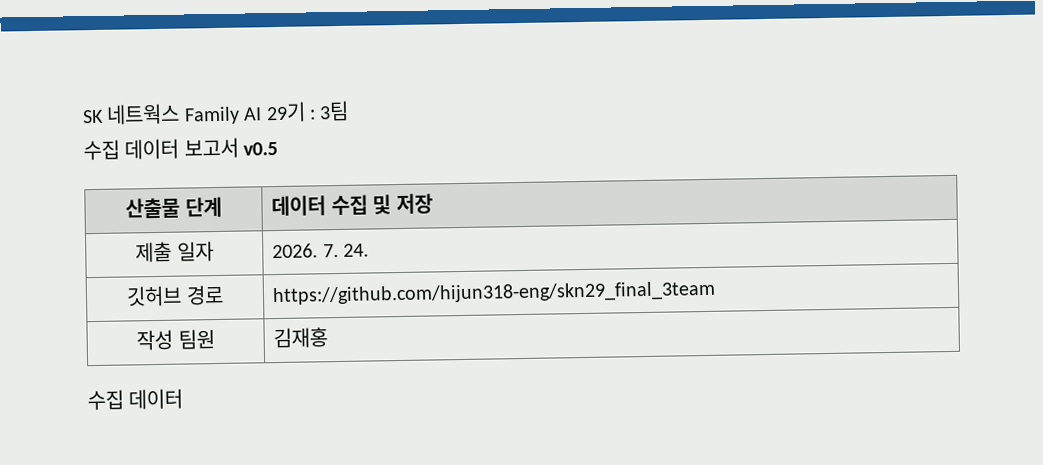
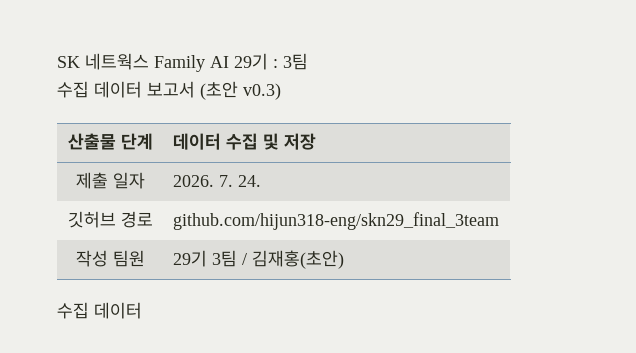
[243,141,279,156] v0.5 -> [200,81,281,100] (초안 v0.3)
[272,280,717,307] https://github.com/hijun318-eng/skn29_final_3team -> [172,212,499,230] github.com/hijun318-eng/skn29_final_3team
[273,327,329,349] 김재홍 -> [172,250,344,269] 29기 3팀 / 김재홍(초안)

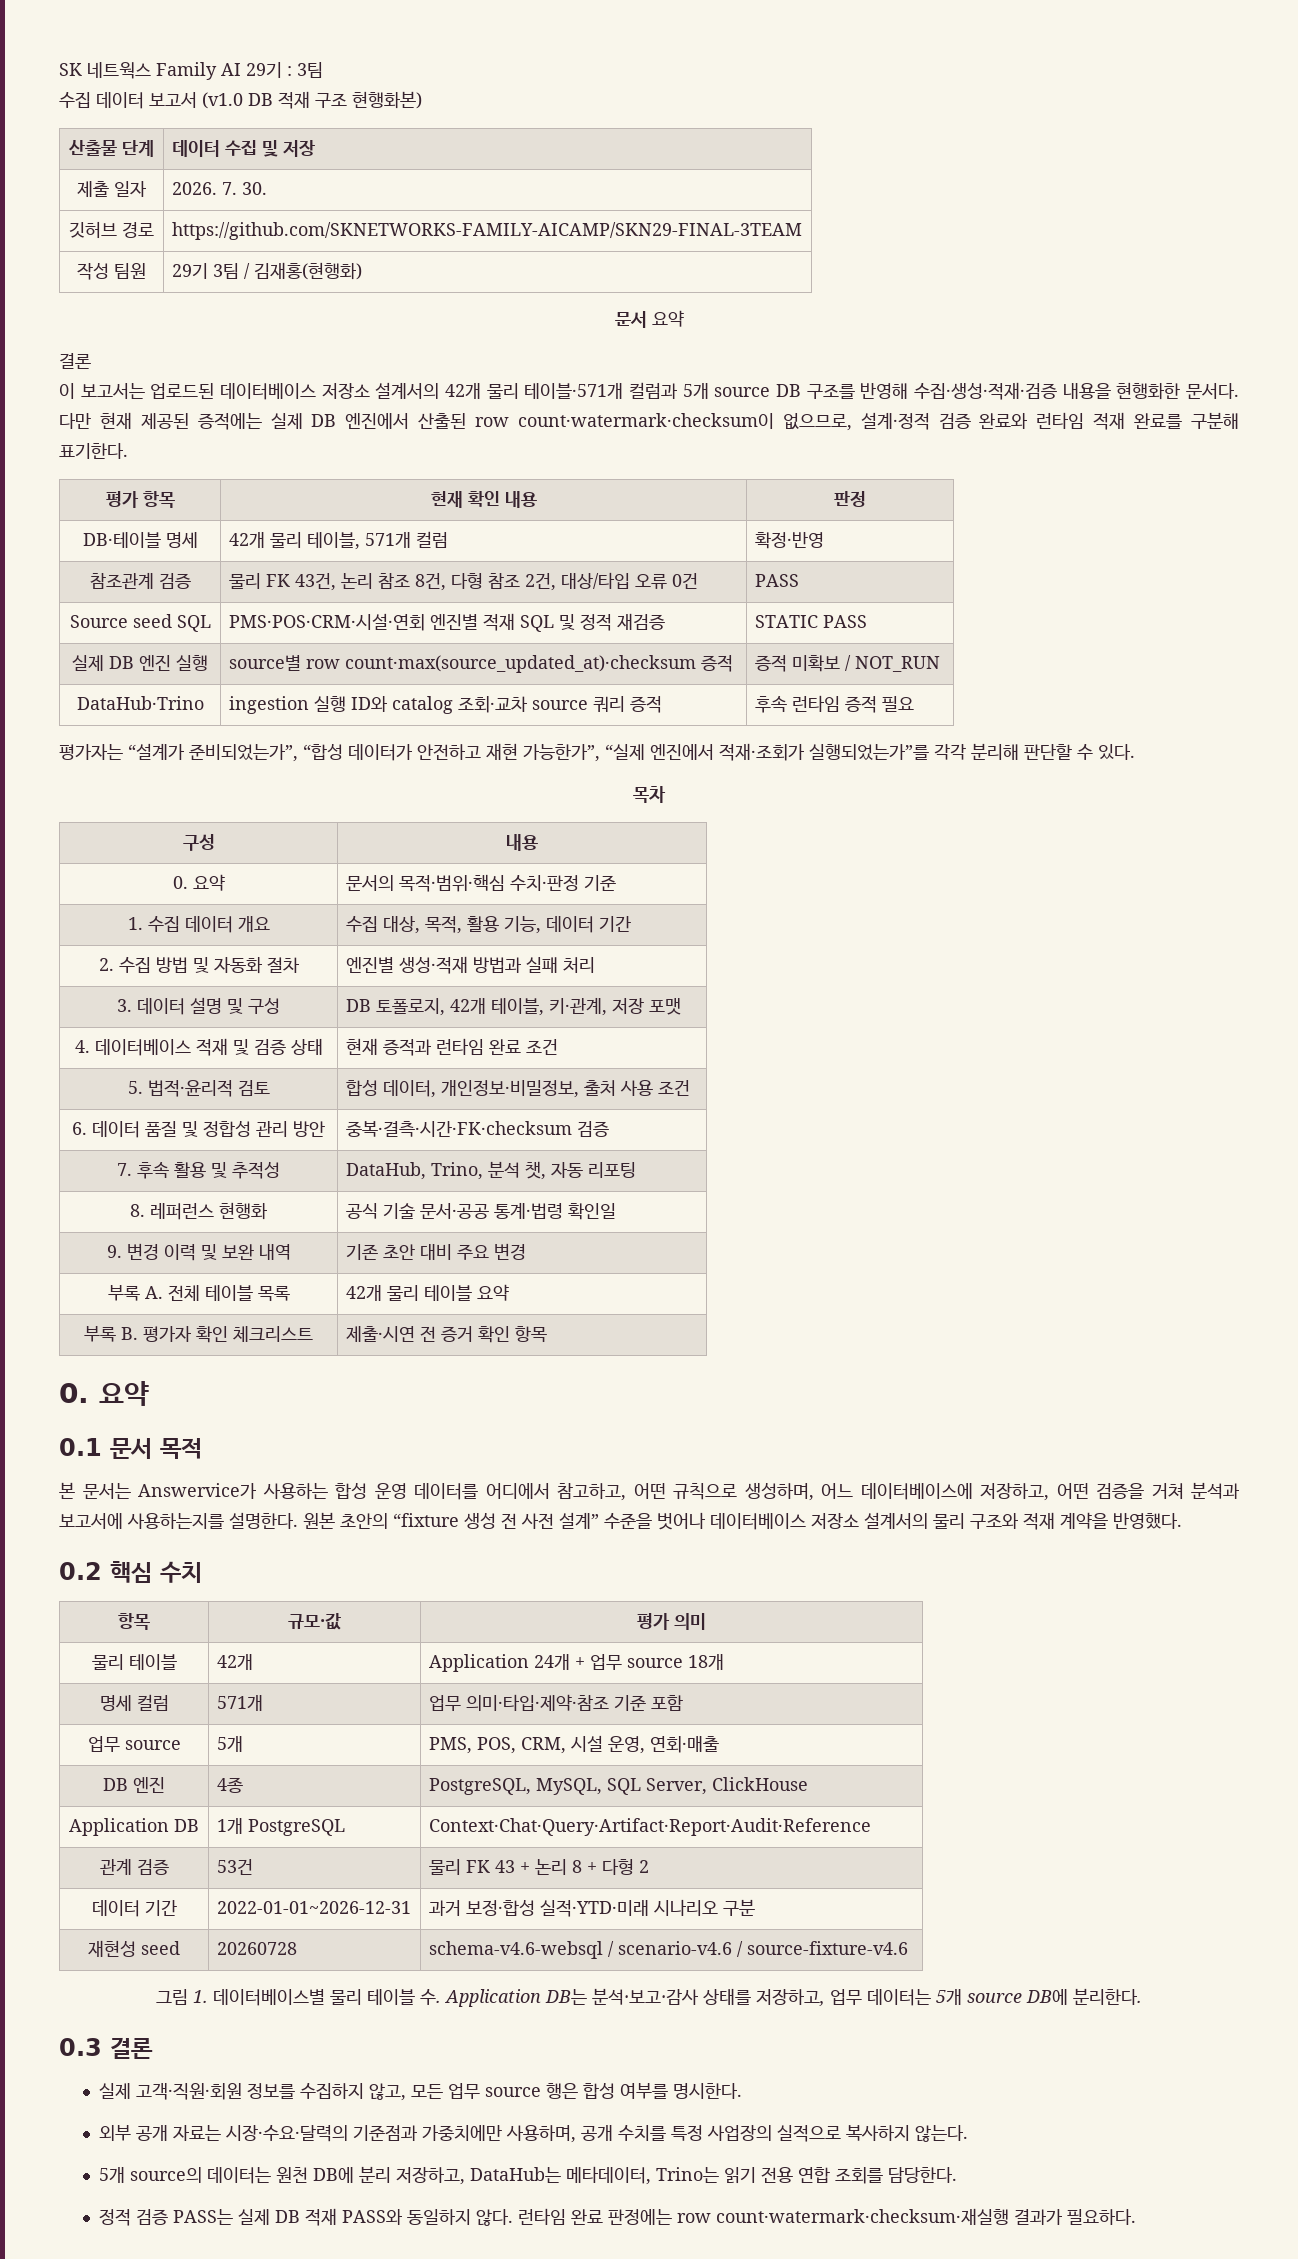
[200,81,281,100] (초안 v0.3) -> [202,91,422,109] (v1.0 DB 적재 구조 현행화본)
[237,175,261,187] 24. -> [241,182,267,195] 30.
[172,212,499,230] github.com/hijun318-eng/skn29_final_3team -> [171,222,802,240] https://github.com/SKNETWORKS-FAMILY-AICAMP/SKN29-FINAL-3TEAM
[251,250,344,269] [57,302,142,319] 김재홍(초안) // 수집 데이터 -> [253,262,362,280] [614,310,684,328] [59,353,91,369] [59,382,1239,400] [59,412,1240,431] [59,443,128,459] [105,491,175,508] [430,491,537,508] [834,491,866,507] [82,532,198,548] [228,531,448,550] [754,532,824,549] [89,572,191,589] [228,572,698,591] [754,574,799,587] [69,614,211,632] [228,613,665,632] [754,615,867,628] [72,655,208,671] [228,655,733,673] [754,655,940,672] [76,696,204,710] [228,696,662,714] [754,695,914,713] [59,743,1135,762] [633,786,666,803] [182,834,215,851] [506,834,538,851] [172,874,225,891] [345,874,616,892] [127,916,270,933] [345,916,631,934] [98,956,300,974] [345,956,595,974] [117,997,280,1015] [345,997,681,1016] [74,1038,323,1056] [345,1038,558,1056] [127,1080,270,1097] [345,1080,690,1098] [72,1121,325,1138] [345,1121,609,1137] [117,1162,280,1179] [345,1161,636,1180] [130,1202,268,1220] [345,1202,616,1220] [106,1243,291,1261] [345,1243,526,1260] [107,1285,290,1302] [345,1284,509,1301] [84,1326,313,1343] [345,1326,547,1343] [59,1381,149,1406] [59,1438,202,1459] [59,1482,1240,1501] [59,1512,1182,1530] [59,1561,202,1583] [118,1613,150,1630] [288,1613,341,1630] [637,1613,706,1630] [91,1654,177,1670] [216,1654,253,1670] [428,1654,724,1672] [99,1694,169,1711] [216,1695,263,1711] [428,1694,683,1711] [87,1736,181,1752] [216,1736,243,1752] [428,1735,719,1754] [103,1777,165,1793] [216,1777,243,1793] [428,1777,808,1795] [69,1818,199,1836] [216,1818,345,1836] [428,1818,871,1836] [99,1858,169,1875] [216,1859,253,1875] [428,1859,649,1875] [91,1900,177,1917] [216,1901,411,1914] [428,1899,755,1917] [88,1940,180,1957] [216,1942,297,1955] [428,1941,908,1959] [156,1988,1142,2007] [59,2037,153,2059] [99,2083,743,2101] [99,2125,969,2143] [99,2166,958,2185] [99,2208,1137,2226] 김재홍(현행화) // 문서 요약 // 결론 // 이 보고서는 업로드된 데이터베이스 저장소 설계서의 42개 물리 테이블·571개 컬럼과 5개 source DB 구조를 반영해 수집·생성·적재·검증 내용을 현행화한 문서다. 다만 현재 제공된 증적에는 실제 DB 엔진에서 산출된 row count·watermark·checksum이 없으므로, 설계·정적 검증 완료와 런타임 적재 완료를 구분해 표기한다. // 평가 항목 | 현재 확인 내용 | 판정 // DB·테이블 명세 | 42개 물리 테이블, 571개 컬럼 | 확정·반영 // 참조관계 검증 | 물리 FK 43건, 논리 참조 8건, 다형 참조 2건, 대상/타입 오류 0건 | PASS // Source seed SQL | PMS·POS·CRM·시설·연회 엔진별 적재 SQL 및 정적 재검증 | STATIC PASS // 실제 DB 엔진 실행 | source별 row count·max(source_updated_at)·checksum 증적 | 증적 미확보 / NOT_RUN // DataHub·Trino | ingestion 실행 ID와 catalog 조회·교차 source 쿼리 증적 | 후속 런타임 증적 필요 // 평가자는 “설계가 준비되었는가”, “합성 데이터가 안전하고 재현 가능한가”, “실제 엔진에서 적재·조회가 실행되었는가”를 각각 분리해 판단할 수 있다. // 목차 // 구성 | 내용 // 0. 요약 | 문서의 목적·범위·핵심 수치·판정 기준 // 1. 수집 데이터 개요 | 수집 대상, 목적, 활용 기능, 데이터 기간 // 2. 수집 방법 및 자동화 절차 | 엔진별 생성·적재 방법과 실패 처리 // 3. 데이터 설명 및 구성 | DB 토폴로지, 42개 테이블, 키·관계, 저장 포맷 // 4. 데이터베이스 적재 및 검증 상태 | 현재 증적과 런타임 완료 조건 // 5. 법적·윤리적 검토 | 합성 데이터, 개인정보·비밀정보, 출처 사용 조건 // 6. 데이터 품질 및 정합성 관리 방안 | 중복·결측·시간·FK·checksum 검증 // 7. 후속 활용 및 추적성 | DataHub, Trino, 분석 챗, 자동 리포팅 // 8. 레퍼런스 현행화 | 공식 기술 문서·공공 통계·법령 확인일 // 9. 변경 이력 및 보완 내역 | 기존 초안 대비 주요 변경 // 부록 A. 전체 테이블 목록 | 42개 물리 테이블 요약 // 부록 B. 평가자 확인 체크리스트 | 제출·시연 전 증거 확인 항목 // 0. 요약 // 0.1 문서 목적 // 본 문서는 Answervice가 사용하는 합성 운영 데이터를 어디에서 참고하고, 어떤 규칙으로 생성하며, 어느 데이터베이스에 저장하고, 어떤 검증을 거쳐 분석과 보고서에 사용하는지를 설명한다. 원본 초안의 “fixture 생성 전 사전 설계” 수준을 벗어나 데이터베이스 저장소 설계서의 물리 구조와 적재 계약을 반영했다. // 0.2 핵심 수치 // 항목 | 규모·값 | 평가 의미 // 물리 테이블 | 42개 | Application 24개 + 업무 source 18개 // 명세 컬럼 | 571개 | 업무 의미·타입·제약·참조 기준 포함 // 업무 source | 5개 | PMS, POS, CRM, 시설 운영, 연회·매출 // DB 엔진 | 4종 | PostgreSQL, MySQL, SQL Server, ClickHouse // Application DB | 1개 PostgreSQL | Context·Chat·Query·Artifact·Report·Audit·Reference // 관계 검증 | 53건 | 물리 FK 43 + 논리 8 + 다형 2 // 데이터 기간 | 2022-01-01~2026-12-31 | 과거 보정·합성 실적·YTD·미래 시나리오 구분 // 재현성 seed | 20260728 | schema-v4.6-websql / scenario-v4.6 / source-fixture-v4.6 // 그림 1. 데이터베이스별 물리 테이블 수. Application DB는 분석·보고·감사 상태를 저장하고, 업무 데이터는 5개 source DB에 분리한다. // 0.3 결론 // 실제 고객·직원·회원 정보를 수집하지 않고, 모든 업무 source 행은 합성 여부를 명시한다. // 외부 공개 자료는 시장·수요·달력의 기준점과 가중치에만 사용하며, 공개 수치를 특정 사업장의 실적으로 복사하지 않는다. // 5개 source의 데이터는 원천 DB에 분리 저장하고, DataHub는 메타데이터, Trino는 읽기 전용 연합 조회를 담당한다. // 정적 검증 PASS는 실제 DB 적재 PASS와 동일하지 않다. 런타임 완료 판정에는 row count·watermark·checksum·재실행 결과가 필요하다.

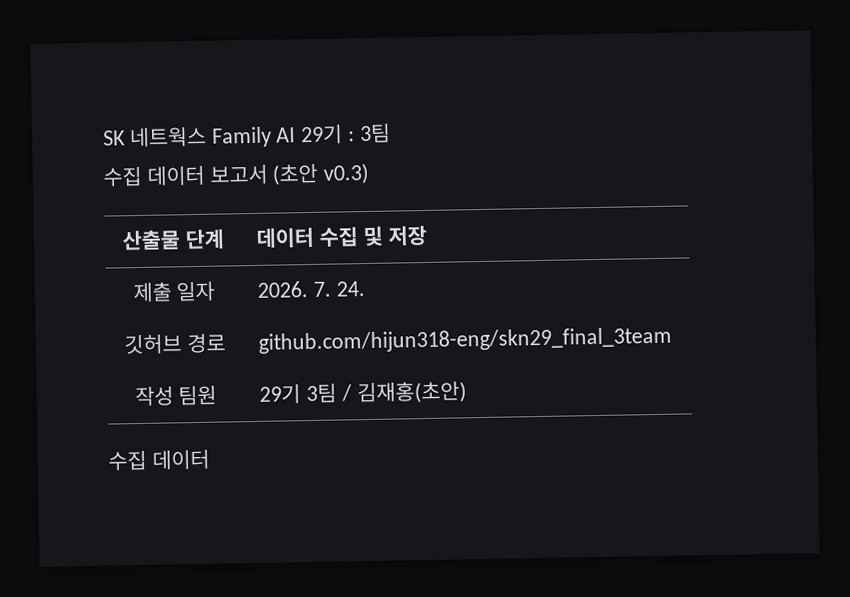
[202,91,422,109] (v1.0 DB 적재 구조 현행화본) -> [272,162,370,186] (초안 v0.3)
[241,182,267,195] 30. -> [336,281,366,297] 24.
[171,222,802,240] https://github.com/SKNETWORKS-FAMILY-AICAMP/SKN29-FINAL-3TEAM -> [258,326,673,354] github.com/hijun318-eng/skn29_final_3team
[253,262,362,280] [614,310,684,328] [59,353,91,369] [59,382,1239,400] [59,412,1240,431] [59,443,128,459] [105,491,175,508] [430,491,537,508] [834,491,866,507] [82,532,198,548] [228,531,448,550] [754,532,824,549] [89,572,191,589] [228,572,698,591] [754,574,799,587] [69,614,211,632] [228,613,665,632] [754,615,867,628] [72,655,208,671] [228,655,733,673] [754,655,940,672] [76,696,204,710] [228,696,662,714] [754,695,914,713] [59,743,1135,762] [633,786,666,803] [182,834,215,851] [506,834,538,851] [172,874,225,891] [345,874,616,892] [127,916,270,933] [345,916,631,934] [98,956,300,974] [345,956,595,974] [117,997,280,1015] [345,997,681,1016] [74,1038,323,1056] [345,1038,558,1056] [127,1080,270,1097] [345,1080,690,1098] [72,1121,325,1138] [345,1121,609,1137] [117,1162,280,1179] [345,1161,636,1180] [130,1202,268,1220] [345,1202,616,1220] [106,1243,291,1261] [345,1243,526,1260] [107,1285,290,1302] [345,1284,509,1301] [84,1326,313,1343] [345,1326,547,1343] [59,1381,149,1406] [59,1438,202,1459] [59,1482,1240,1501] [59,1512,1182,1530] [59,1561,202,1583] [118,1613,150,1630] [288,1613,341,1630] [637,1613,706,1630] [91,1654,177,1670] [216,1654,253,1670] [428,1654,724,1672] [99,1694,169,1711] [216,1695,263,1711] [428,1694,683,1711] [87,1736,181,1752] [216,1736,243,1752] [428,1735,719,1754] [103,1777,165,1793] [216,1777,243,1793] [428,1777,808,1795] [69,1818,199,1836] [216,1818,345,1836] [428,1818,871,1836] [99,1858,169,1875] [216,1859,253,1875] [428,1859,649,1875] [91,1900,177,1917] [216,1901,411,1914] [428,1899,755,1917] [88,1940,180,1957] [216,1942,297,1955] [428,1941,908,1959] [156,1988,1142,2007] [59,2037,153,2059] [99,2083,743,2101] [99,2125,969,2143] [99,2166,958,2185] [99,2208,1137,2226] 김재홍(현행화) // 문서 요약 // 결론 // 이 보고서는 업로드된 데이터베이스 저장소 설계서의 42개 물리 테이블·571개 컬럼과 5개 source DB 구조를 반영해 수집·생성·적재·검증 내용을 현행화한 문서다. 다만 현재 제공된 증적에는 실제 DB 엔진에서 산출된 row count·watermark·checksum이 없으므로, 설계·정적 검증 완료와 런타임 적재 완료를 구분해 표기한다. // 평가 항목 | 현재 확인 내용 | 판정 // DB·테이블 명세 | 42개 물리 테이블, 571개 컬럼 | 확정·반영 // 참조관계 검증 | 물리 FK 43건, 논리 참조 8건, 다형 참조 2건, 대상/타입 오류 0건 | PASS // Source seed SQL | PMS·POS·CRM·시설·연회 엔진별 적재 SQL 및 정적 재검증 | STATIC PASS // 실제 DB 엔진 실행 | source별 row count·max(source_updated_at)·checksum 증적 | 증적 미확보 / NOT_RUN // DataHub·Trino | ingestion 실행 ID와 catalog 조회·교차 source 쿼리 증적 | 후속 런타임 증적 필요 // 평가자는 “설계가 준비되었는가”, “합성 데이터가 안전하고 재현 가능한가”, “실제 엔진에서 적재·조회가 실행되었는가”를 각각 분리해 판단할 수 있다. // 목차 // 구성 | 내용 // 0. 요약 | 문서의 목적·범위·핵심 수치·판정 기준 // 1. 수집 데이터 개요 | 수집 대상, 목적, 활용 기능, 데이터 기간 // 2. 수집 방법 및 자동화 절차 | 엔진별 생성·적재 방법과 실패 처리 // 3. 데이터 설명 및 구성 | DB 토폴로지, 42개 테이블, 키·관계, 저장 포맷 // 4. 데이터베이스 적재 및 검증 상태 | 현재 증적과 런타임 완료 조건 // 5. 법적·윤리적 검토 | 합성 데이터, 개인정보·비밀정보, 출처 사용 조건 // 6. 데이터 품질 및 정합성 관리 방안 | 중복·결측·시간·FK·checksum 검증 // 7. 후속 활용 및 추적성 | DataHub, Trino, 분석 챗, 자동 리포팅 // 8. 레퍼런스 현행화 | 공식 기술 문서·공공 통계·법령 확인일 // 9. 변경 이력 및 보완 내역 | 기존 초안 대비 주요 변경 // 부록 A. 전체 테이블 목록 | 42개 물리 테이블 요약 // 부록 B. 평가자 확인 체크리스트 | 제출·시연 전 증거 확인 항목 // 0. 요약 // 0.1 문서 목적 // 본 문서는 Answervice가 사용하는 합성 운영 데이터를 어디에서 참고하고, 어떤 규칙으로 생성하며, 어느 데이터베이스에 저장하고, 어떤 검증을 거쳐 분석과 보고서에 사용하는지를 설명한다. 원본 초안의 “fixture 생성 전 사전 설계” 수준을 벗어나 데이터베이스 저장소 설계서의 물리 구조와 적재 계약을 반영했다. // 0.2 핵심 수치 // 항목 | 규모·값 | 평가 의미 // 물리 테이블 | 42개 | Application 24개 + 업무 source 18개 // 명세 컬럼 | 571개 | 업무 의미·타입·제약·참조 기준 포함 // 업무 source | 5개 | PMS, POS, CRM, 시설 운영, 연회·매출 // DB 엔진 | 4종 | PostgreSQL, MySQL, SQL Server, ClickHouse // Application DB | 1개 PostgreSQL | Context·Chat·Query·Artifact·Report·Audit·Reference // 관계 검증 | 53건 | 물리 FK 43 + 논리 8 + 다형 2 // 데이터 기간 | 2022-01-01~2026-12-31 | 과거 보정·합성 실적·YTD·미래 시나리오 구분 // 재현성 seed | 20260728 | schema-v4.6-websql / scenario-v4.6 / source-fixture-v4.6 // 그림 1. 데이터베이스별 물리 테이블 수. Application DB는 분석·보고·감사 상태를 저장하고, 업무 데이터는 5개 source DB에 분리한다. // 0.3 결론 // 실제 고객·직원·회원 정보를 수집하지 않고, 모든 업무 source 행은 합성 여부를 명시한다. // 외부 공개 자료는 시장·수요·달력의 기준점과 가중치에만 사용하며, 공개 수치를 특정 사업장의 실적으로 복사하지 않는다. // 5개 source의 데이터는 원천 DB에 분리 저장하고, DataHub는 메타데이터, Trino는 읽기 전용 연합 조회를 담당한다. // 정적 검증 PASS는 실제 DB 적재 PASS와 동일하지 않다. 런타임 완료 판정에는 row count·watermark·checksum·재실행 결과가 필요하다. -> [356,380,467,405] [108,449,210,471] 김재홍(초안) // 수집 데이터

